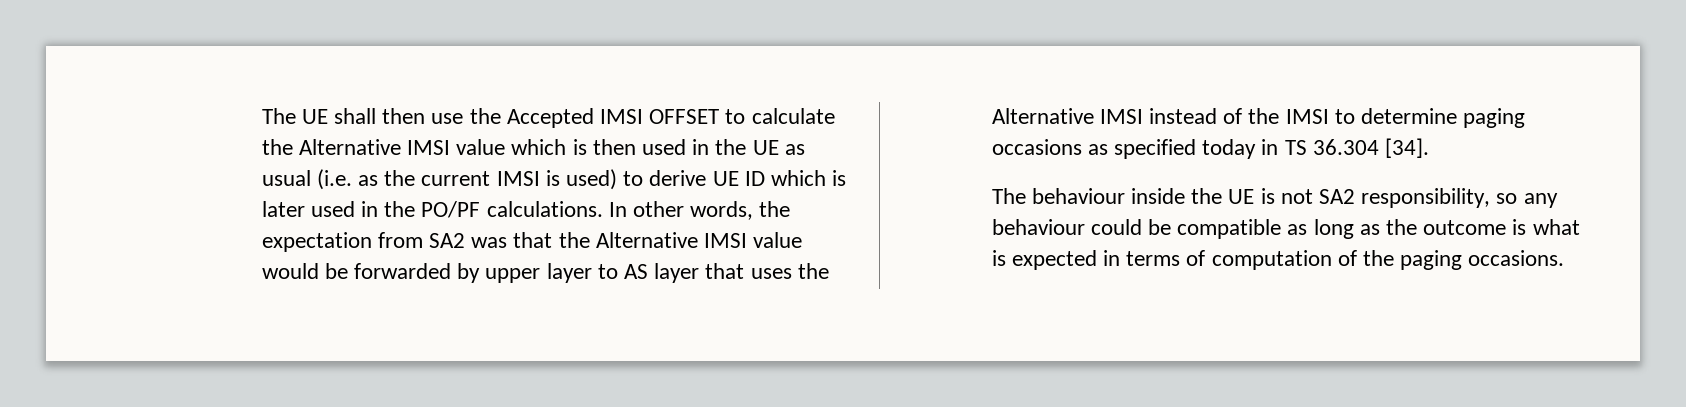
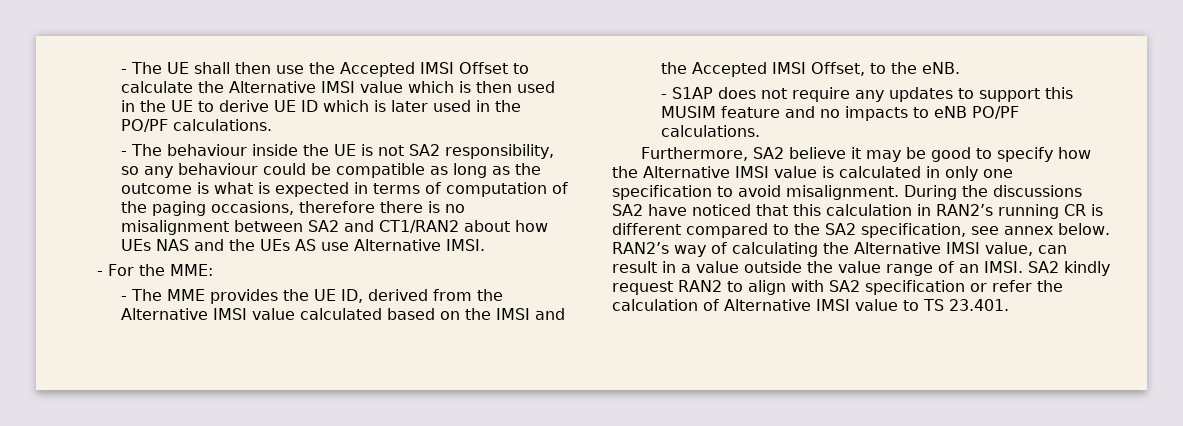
(261, 116) none -> [121,69,128,74] -
[649,109,720,124] OFFSET -> [459,62,509,74] Offset
[784,144,805,155] [261,169,618,190] as usual (i.e. as the current IMSI is used) -> (194, 106) none
[608,201,791,220] [261,232,803,252] [261,263,829,283] [991,108,1526,128] [991,138,1430,159] In other words, the expectation from SA2 was that the Alternative IMSI value would be forwarded by upper layer to AS layer that uses the Alternative IMSI instead of the IMSI to determine paging occasions as specified today in TS 36.304 [34]. // -> [121,151,128,156] // -
[1468,250,1565,266] occasions. -> [211,201,466,215] [121,220,549,235] [121,239,486,251] [96,264,213,276] [121,289,504,304] [121,308,566,320] [661,62,961,77] [661,87,1074,102] [661,106,1020,121] [661,125,761,137] [641,147,1092,162] [612,166,1013,181] [612,185,1082,200] [612,204,1103,219] [612,223,1110,238] [612,242,1067,257] [612,261,1110,276] [612,280,1063,295] [612,299,1009,311] occasions, therefore there is no misalignment between SA2 and CT1/RAN2 about how UEs NAS and the UEs AS use Alternative IMSI. // - For the MME: // - The MME provides the UE ID, derived from the Alternative IMSI value calculated based on the IMSI and the Accepted IMSI Offset, to the eNB. // - S1AP does not require any updates to support this MUSIM feature and no impacts to eNB PO/PF calculations. // Furthermore, SA2 believe it may be good to specify how the Alternative IMSI value is calculated in only one specification to avoid misalignment. During the discussions SA2 have noticed that this calculation in RAN2’s running CR is different compared to the SA2 specification, see annex below. RAN2’s way of calculating the Alternative IMSI value, can result in a value outside the value range of an IMSI. SA2 kindly request RAN2 to align with SA2 specification or refer the calculation of Alternative IMSI value to TS 23.401.

